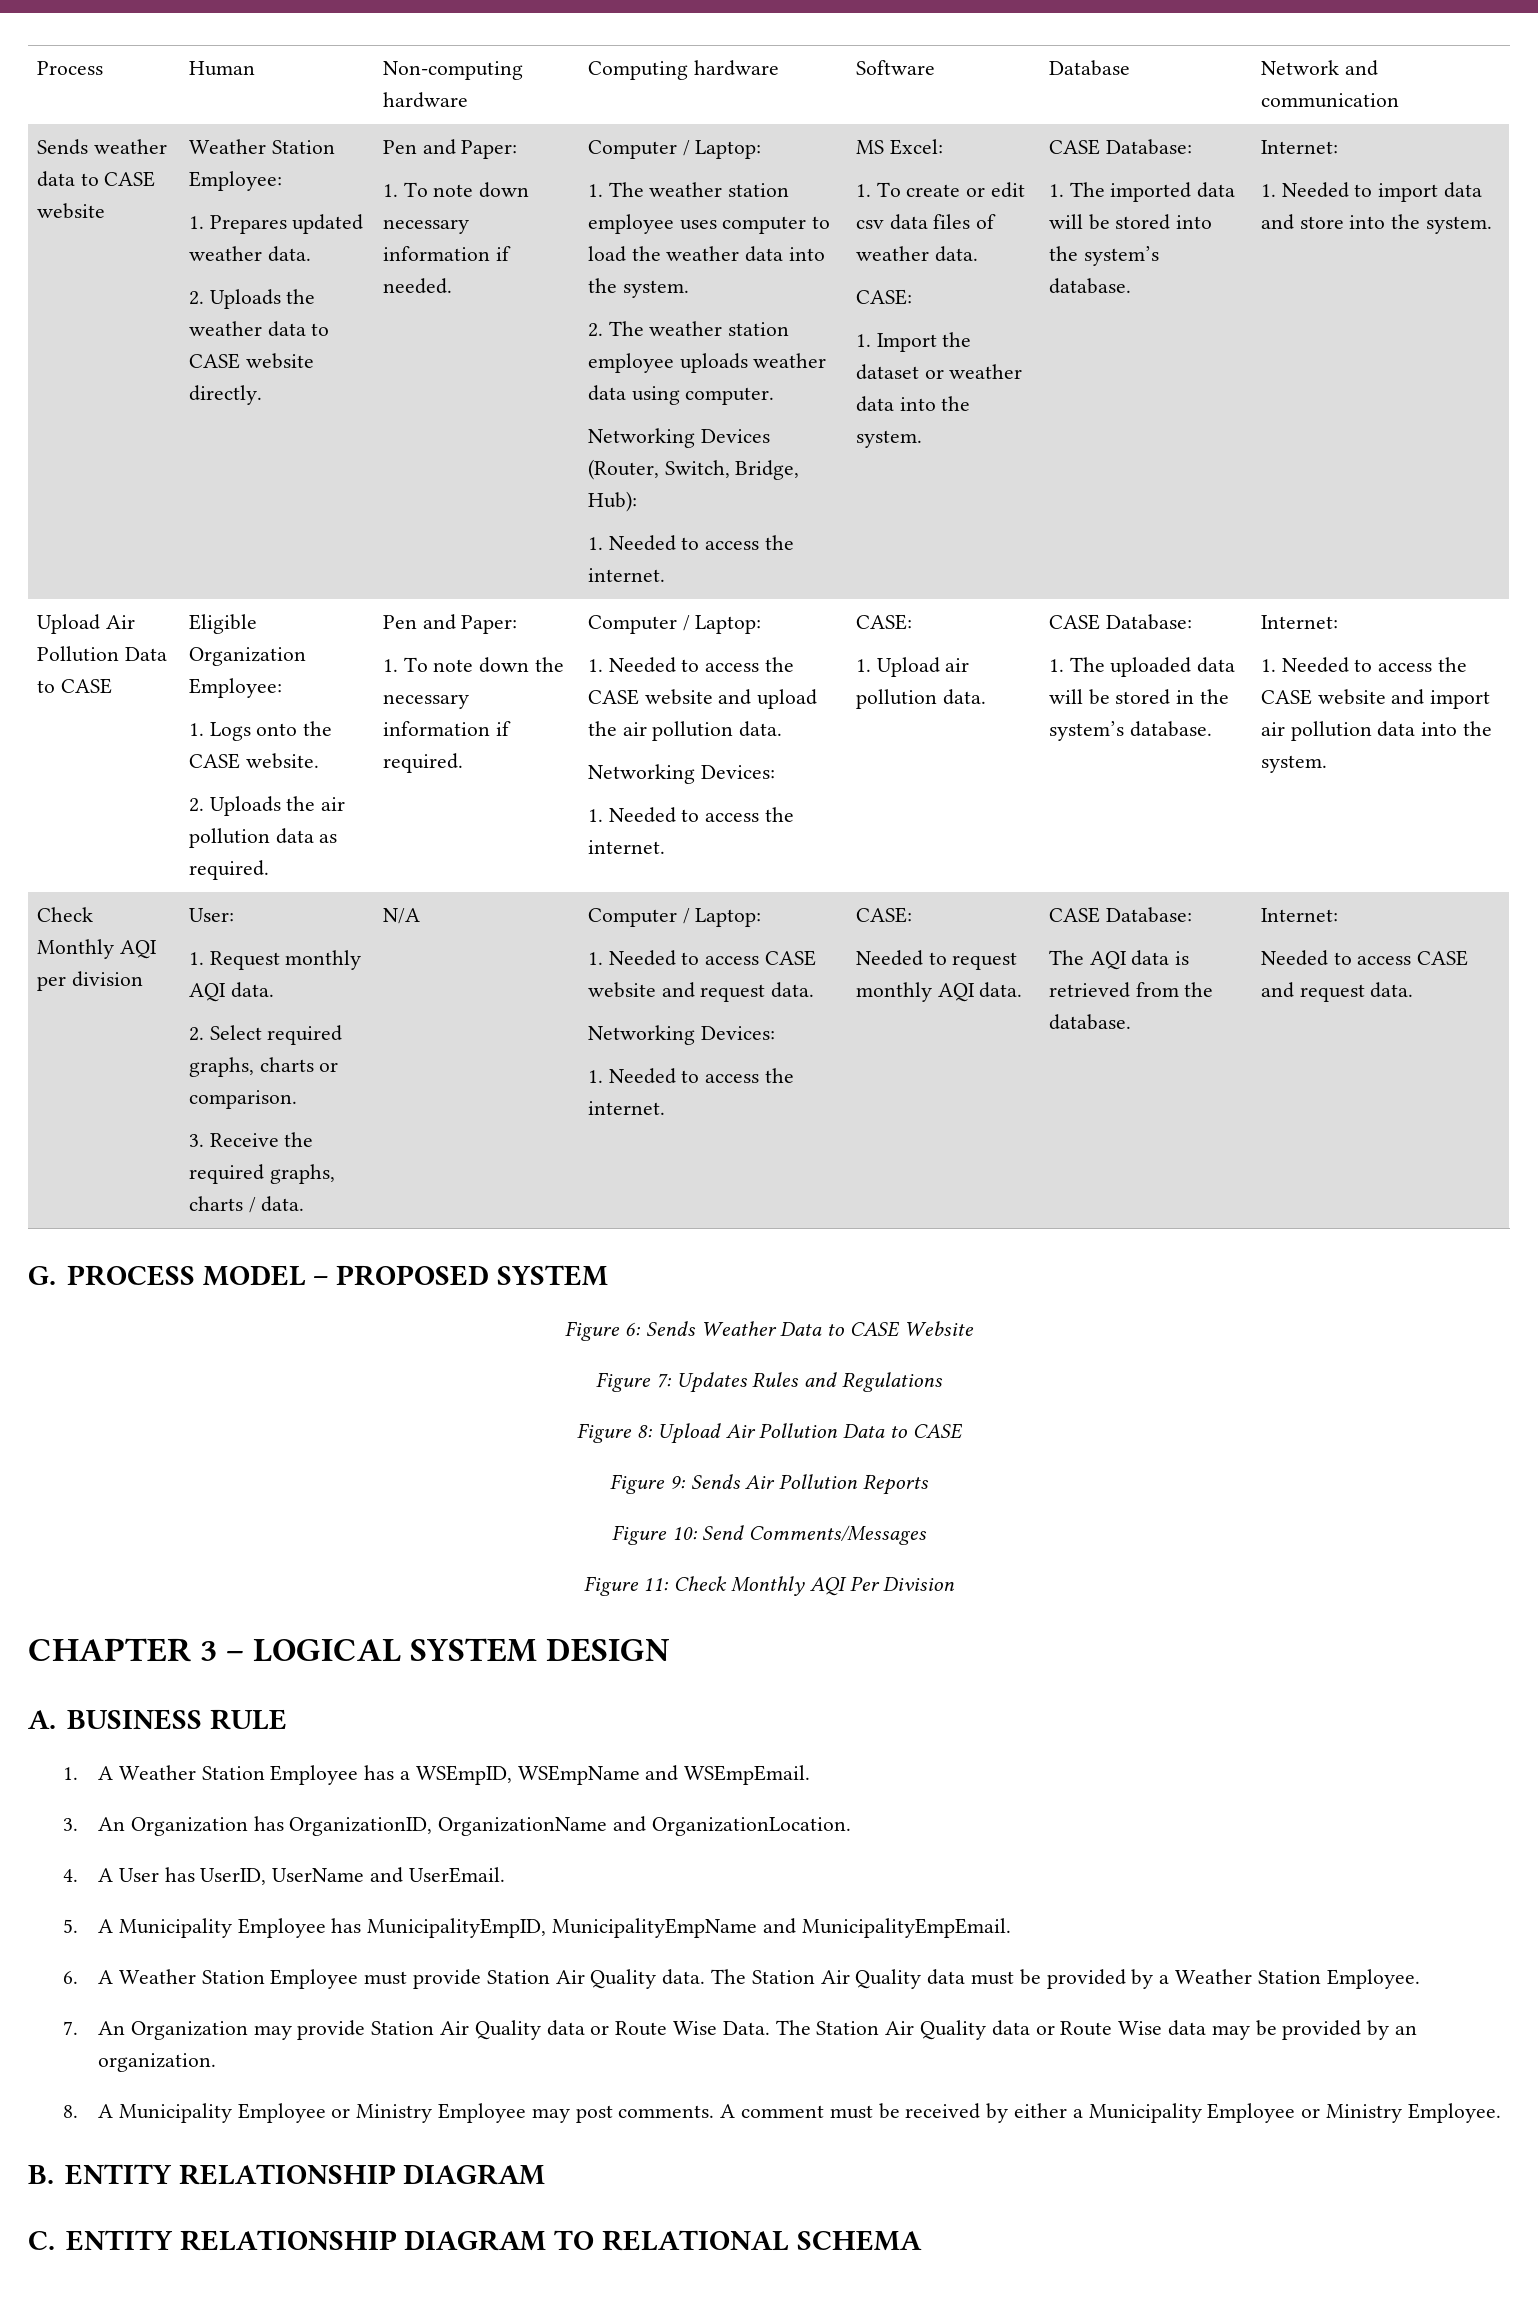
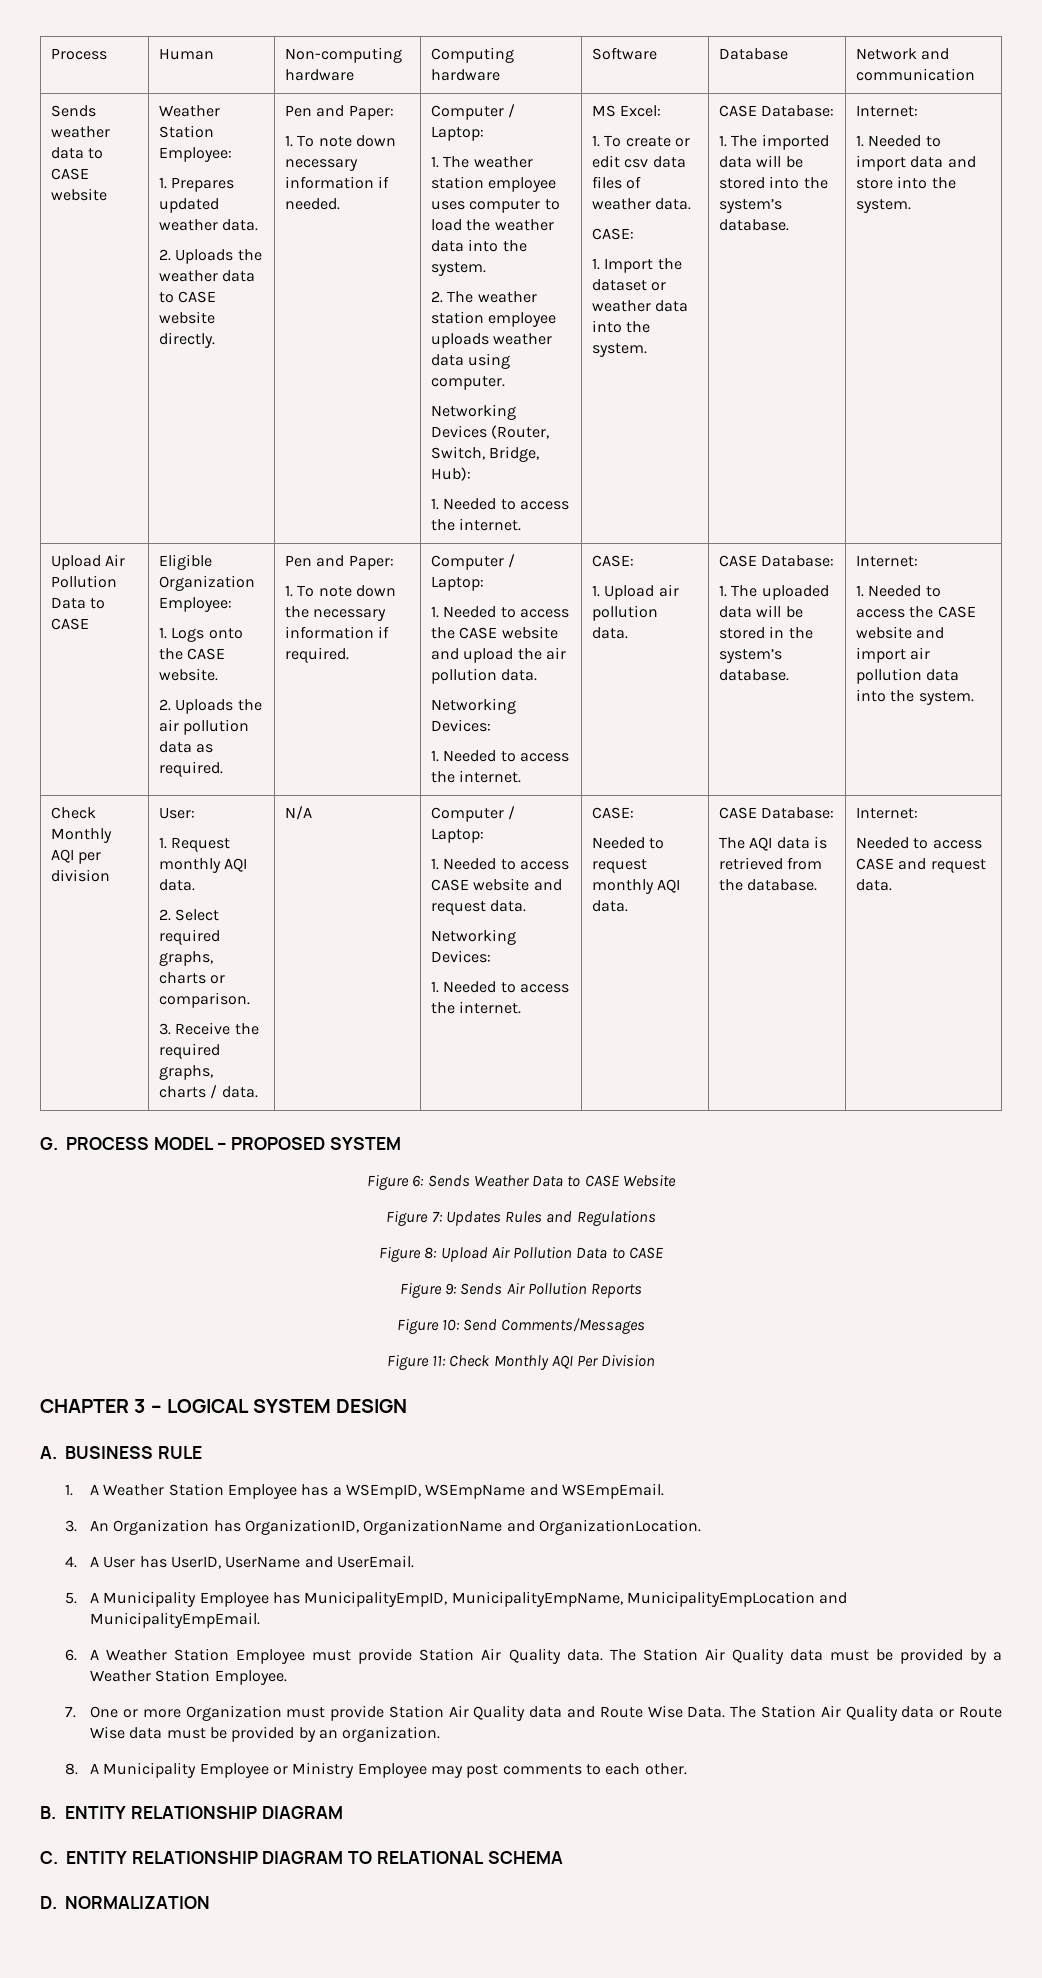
[551,1918,757,1938] MunicipalityEmpName -> [451,1591,816,1607] MunicipalityEmpName, MunicipalityEmpLocation
[97,2021,292,2040] An Organization may -> [90,1705,326,1721] One or more Organization must
[590,2025,610,2035] or -> [567,1706,596,1718] and
[1211,2025,1250,2040] may -> [166,1728,206,1739] must
[618,2103,1501,2123] comments. A comment must be received by either a Municipality Employee or Ministry Employee. -> [502,1763,687,1775] comments to each other.
(922, 2240) none -> [40,1896,211,1909] // D. NORMALIZATION

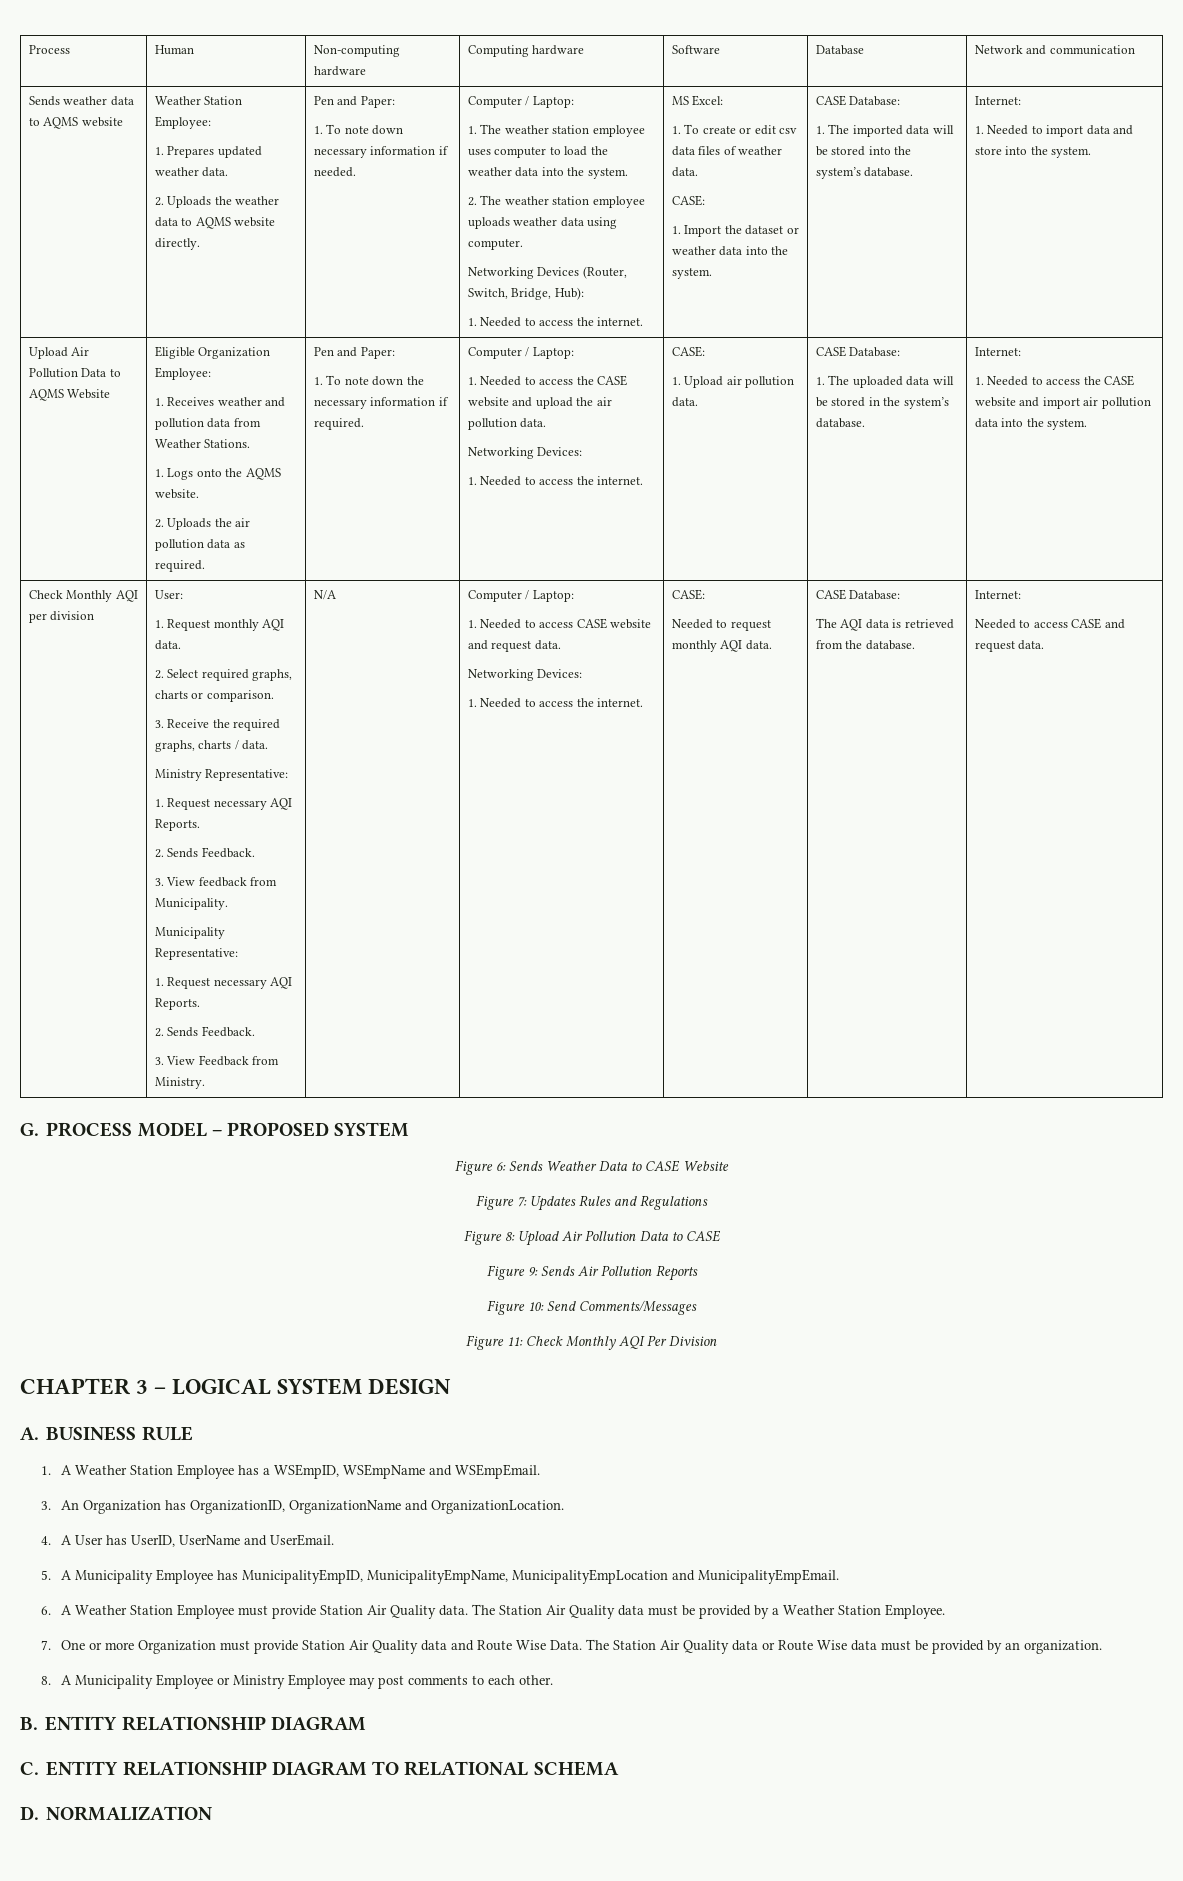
[51,168,90,180] CASE -> [43,117,79,129] AQMS
[178,291,217,303] CASE -> [195,217,231,229] AQMS
[51,618,90,630] CASE -> [28,389,111,401] AQMS Website
(233, 604) none -> [154,397,286,407] [154,418,261,430] [154,439,251,448] // 1. Receives weather and pollution data from Weather Stations.
[187,648,226,660] CASE -> [245,468,281,480] AQMS
(258, 1092) none -> [154,769,289,781] [154,798,293,810] [154,819,200,831] [154,847,255,858] [154,877,278,887] [154,898,228,910] [154,927,225,939] [154,948,238,960] [154,977,293,989] [154,998,200,1010] [154,1026,255,1037] [154,1055,280,1066] [154,1077,205,1089] // Ministry Representative: // 1. Request necessary AQI Reports. // 2. Sends Feedback. // 3. View feedback from Municipality. // Municipality Representative: // 1. Request necessary AQI Reports. // 2. Sends Feedback. // 3. View Feedback from Ministry.

